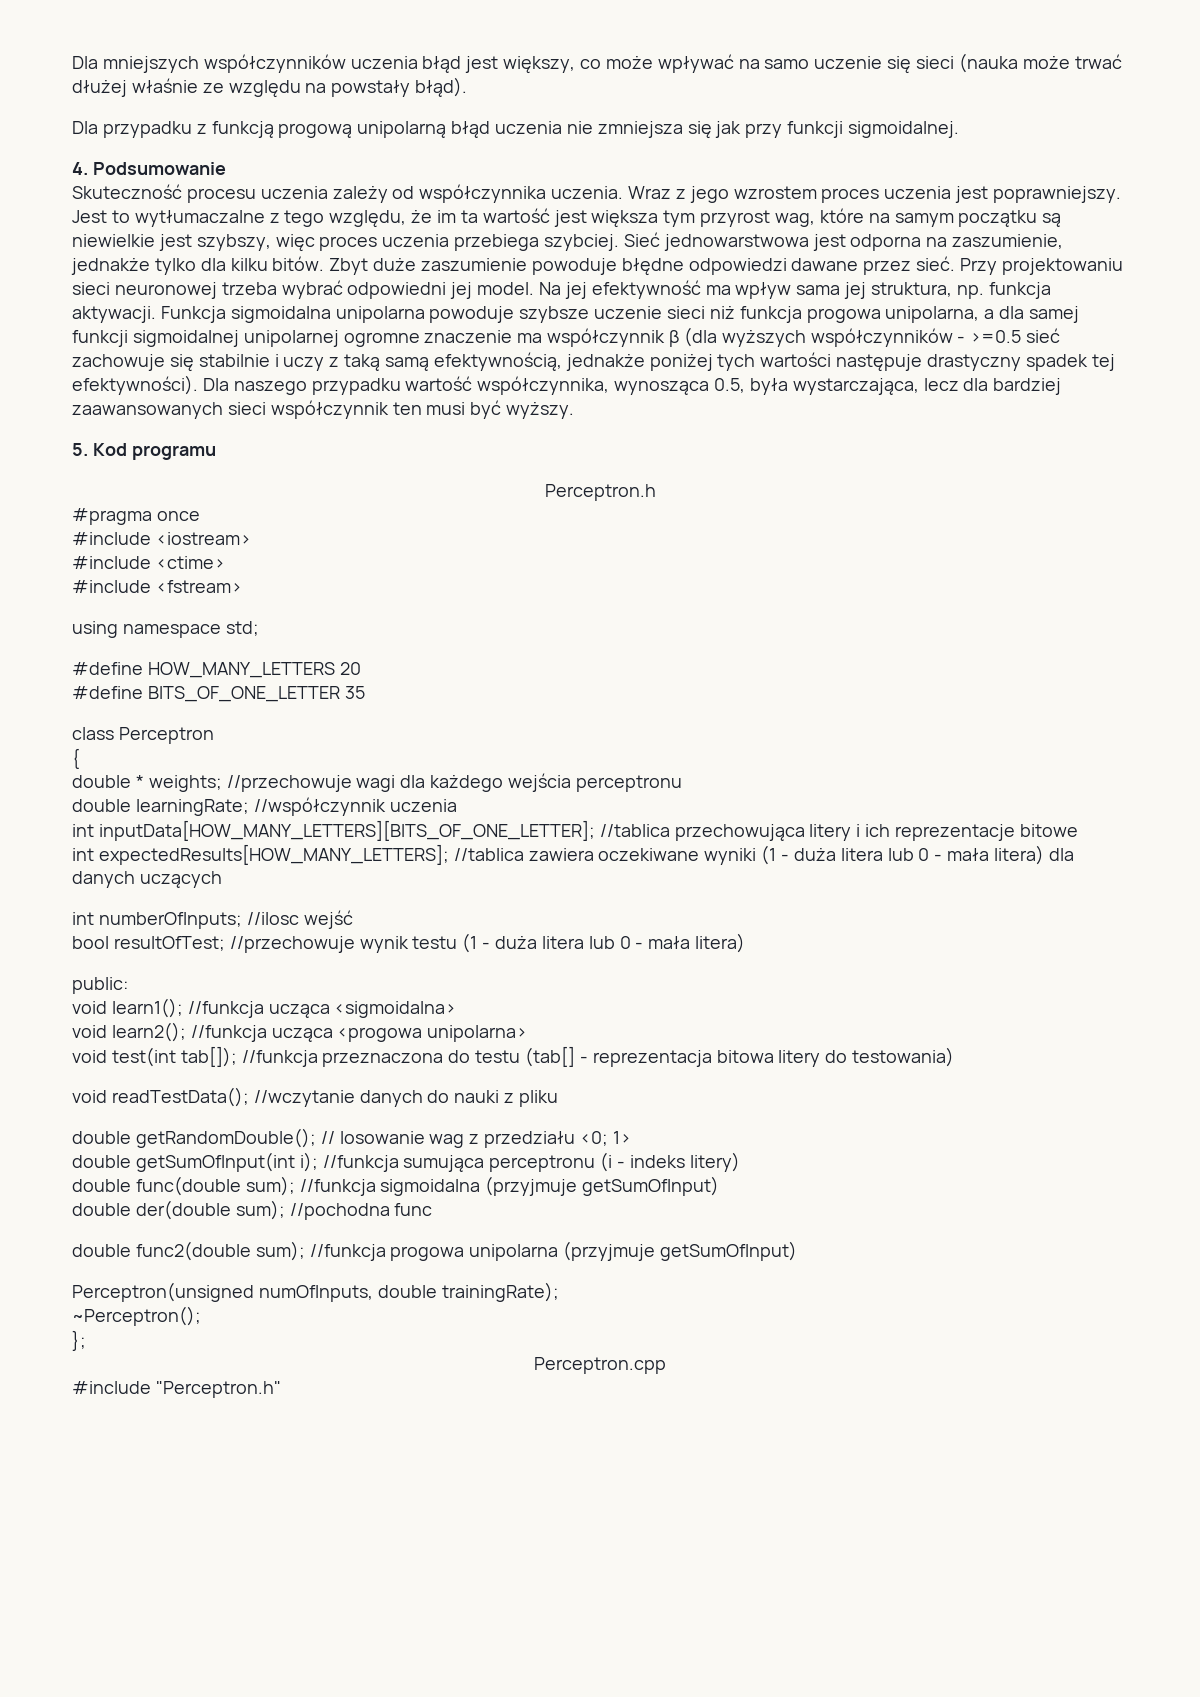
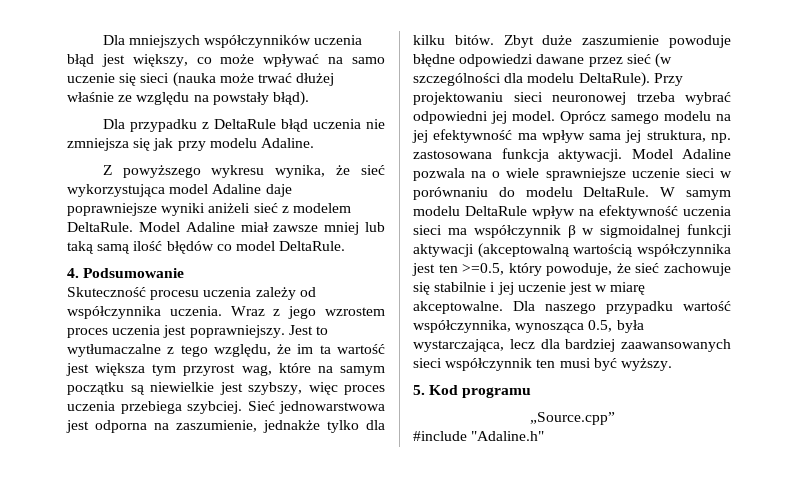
[211,121,447,138] funkcją progową unipolarną -> [213,119,276,129] DeltaRule
[787,121,960,138] funkcji sigmoidalnej. -> [209,138,314,148] [102,165,385,178] [67,184,292,197] [67,203,351,216] [67,222,385,235] [67,241,346,254] modelu Adaline. // Z powyższego wykresu wynika, że sieć wykorzystująca model Adaline daje poprawniejsze wyniki aniżeli sieć z modelem DeltaRule. Model Adaline miał zawsze mniej lub taką samą ilość błędów co model DeltaRule.
[916,256,956,271] sieć. -> [626,53,672,68] [413,72,650,87] sieć (w szczególności dla modelu DeltaRule).
[539,282,562,295] Na -> [560,111,731,124] Oprócz samego modelu na
(984, 292) none -> [413,150,492,159] zastosowana
[160,306,1080,323] [72,327,1022,347] Funkcja sigmoidalna unipolarna powoduje szybsze uczenie sieci niż funkcja progowa unipolarna, a dla samej funkcji sigmoidalnej unipolarnej ogromne znaczenie ma współczynnik β (dla wyższych współczynników - >=0.5 -> [631,149,731,159] [413,168,732,181] [413,187,731,200] [413,205,731,219] [413,224,732,238] [413,243,731,258] [412,263,631,276] Model Adaline pozwala na o wiele sprawniejsze uczenie sieci w porównaniu do modelu DeltaRule. W samym modelu DeltaRule wpływ na efektywność uczenia sieci ma współczynnik β w sigmoidalnej funkcji aktywacji (akceptowalną wartością współczynnika jest ten >=0.5, który powoduje, że
[283,352,1115,372] [72,375,198,395] uczy z taką samą efektywnością, jednakże poniżej tych wartości następuje drastyczny spadek tej efektywności). -> [497,282,646,295] [413,301,503,314] jej uczenie jest w miarę akceptowalne.
[544,484,656,501] [72,508,200,525] [72,532,251,545] [72,556,225,569] [72,580,242,593] [72,621,259,638] [72,662,361,678] [72,686,365,702] [72,727,214,744] [72,748,80,769] [72,773,682,792] [72,797,457,816] [72,820,1078,841] [72,844,1074,865] [72,871,222,888] [72,910,353,929] [72,933,746,953] [72,977,128,994] [72,998,457,1018] [72,1022,528,1042] [72,1046,955,1067] [72,1087,559,1107] [72,1128,631,1148] [72,1152,740,1172] [72,1176,720,1196] [72,1200,433,1220] [72,1241,798,1261] [72,1282,559,1302] [72,1306,201,1326] [72,1330,86,1351] [534,1357,666,1374] [72,1381,281,1398] Perceptron.h // #pragma once // #include <iostream> // #include <ctime> // #include <fstream> // using namespace std; // #define HOW_MANY_LETTERS 20 // #define BITS_OF_ONE_LETTER 35 // class Perceptron // { // double * weights; //przechowuje wagi dla każdego wejścia perceptronu // double learningRate; //współczynnik uczenia // int inputData[HOW_MANY_LETTERS][BITS_OF_ONE_LETTER]; //tablica przechowująca litery i ich reprezentacje bitowe // int expectedResults[HOW_MANY_LETTERS]; //tablica zawiera oczekiwane wyniki (1 - duża litera lub 0 - mała litera) dla danych uczących // int numberOfInputs; //ilosc wejść // bool resultOfTest; //przechowuje wynik testu (1 - duża litera lub 0 - mała litera) // public: // void learn1(); //funkcja ucząca <sigmoidalna> // void learn2(); //funkcja ucząca <progowa unipolarna> // void test(int tab[]); //funkcja przeznaczona do testu (tab[] - reprezentacja bitowa litery do testowania) // void readTestData(); //wczytanie danych do nauki z pliku // double getRandomDouble(); // losowanie wag z przedziału <0; 1> // double getSumOfInput(int i); //funkcja sumująca perceptronu (i - indeks litery) // double func(double sum); //funkcja sigmoidalna (przyjmuje getSumOfInput) // double der(double sum); //pochodna func // double func2(double sum); //funkcja progowa unipolarna (przyjmuje getSumOfInput) // Perceptron(unsigned numOfInputs, double trainingRate); // ~Perceptron(); // }; // Perceptron.cpp // #include "Perceptron.h" -> [529,412,615,425] [413,431,545,441] „Source.cpp” // #include "Adaline.h"

